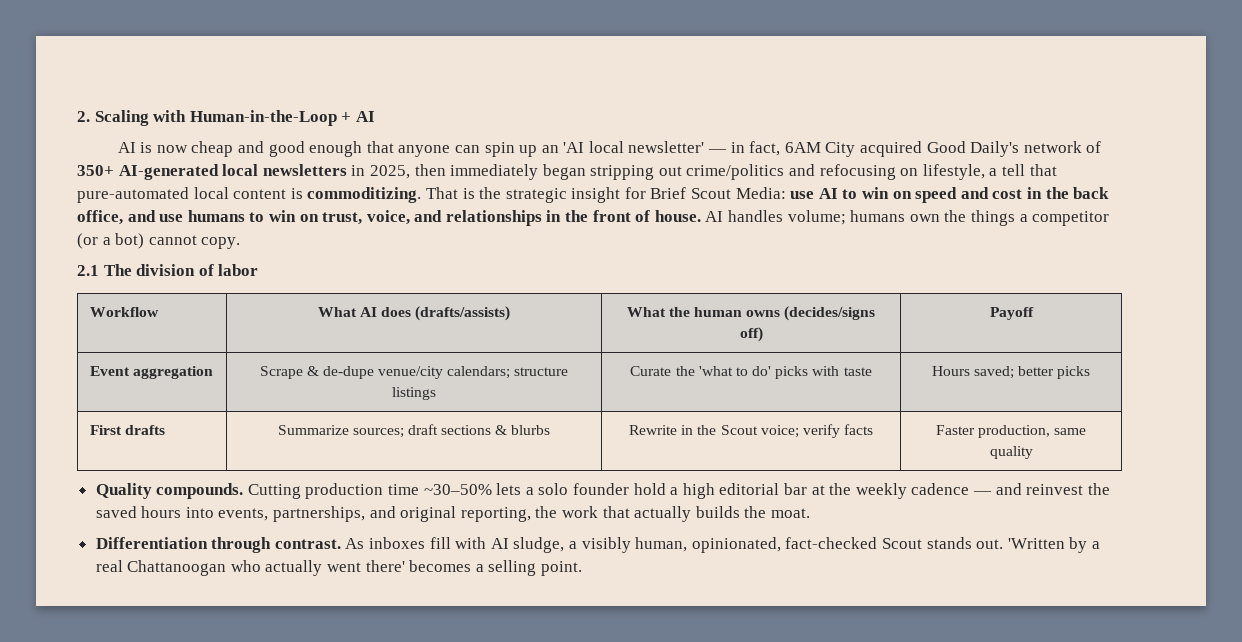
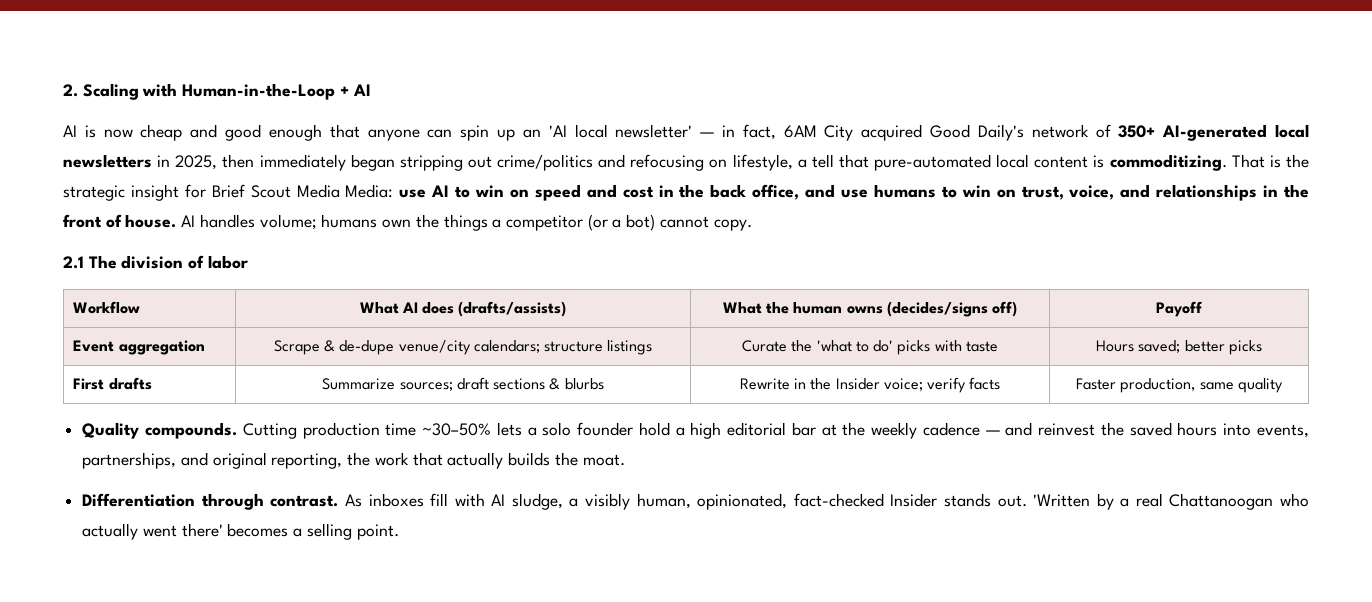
(732, 193) none -> [296,184,340,198] Media
[720,425,758,435] Scout -> [835,378,880,390] Insider
[881,538,922,549] Scout -> [890,493,938,507] Insider

